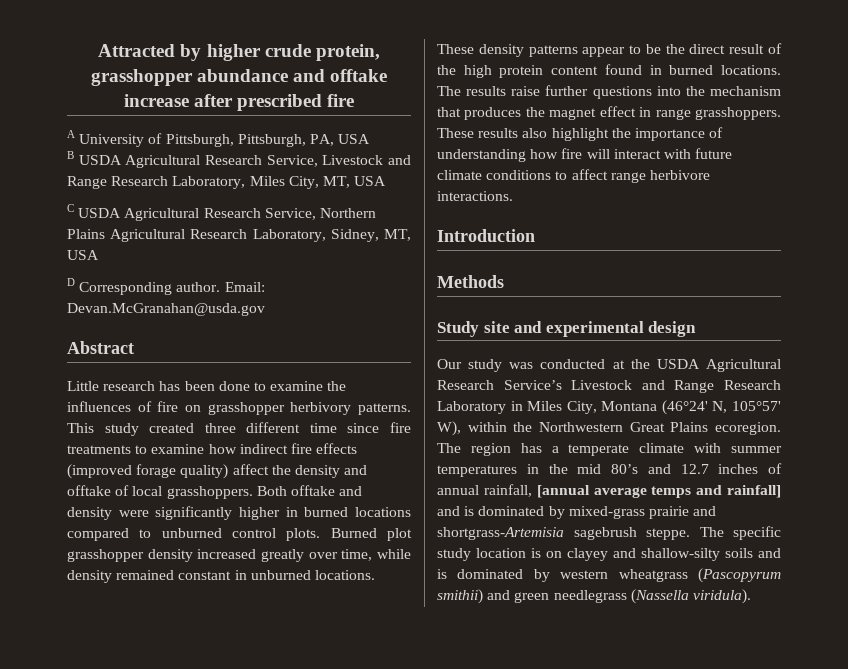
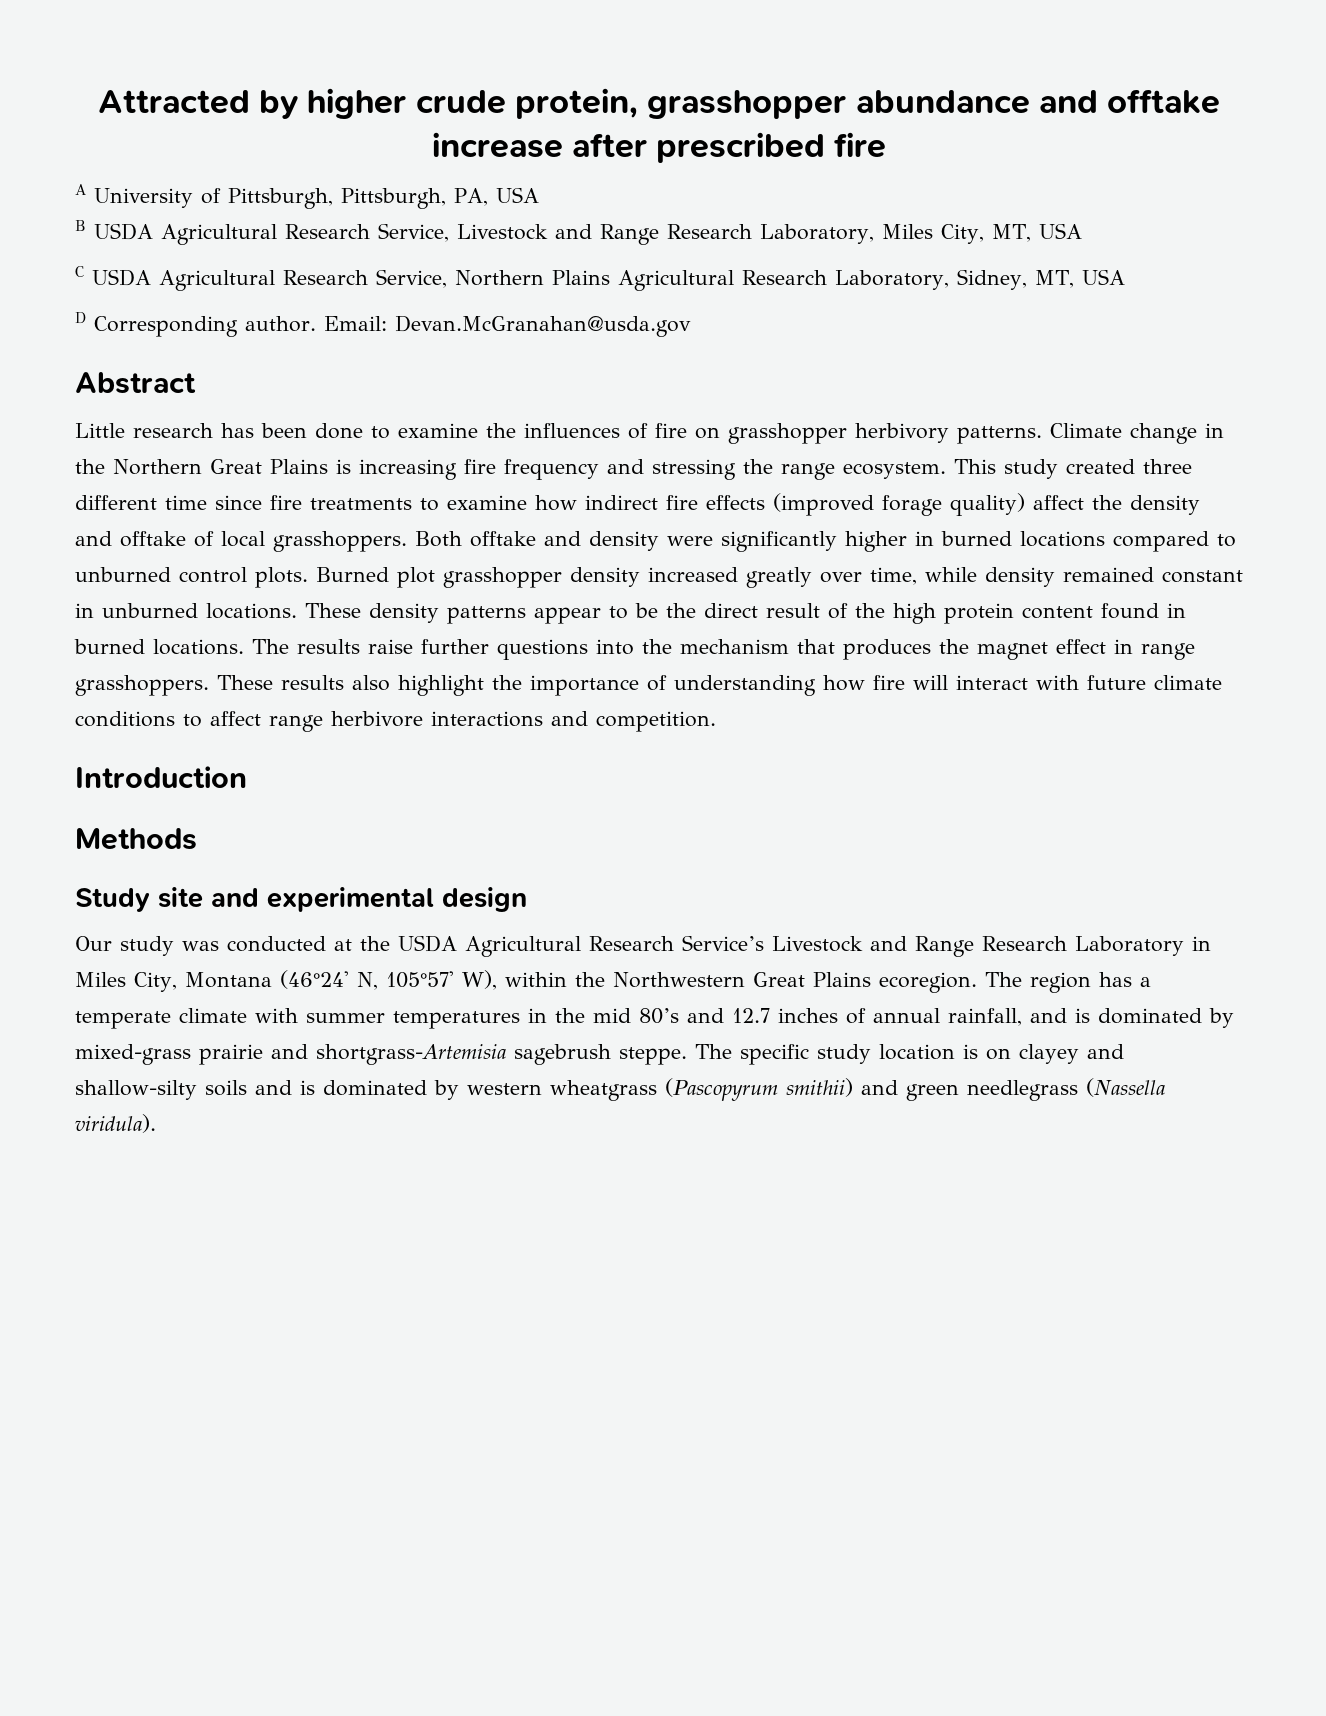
(411, 409) none -> [1050,423,1224,444] [75,459,946,480] Climate change in the Northern Great Plains is increasing fire frequency and stressing the range ecosystem.
[437,191,513,201] interactions. -> [431,711,716,732] interactions and competition.
[536,485,781,498] [annual average temps and rainfall] -> (1022, 1017) none

